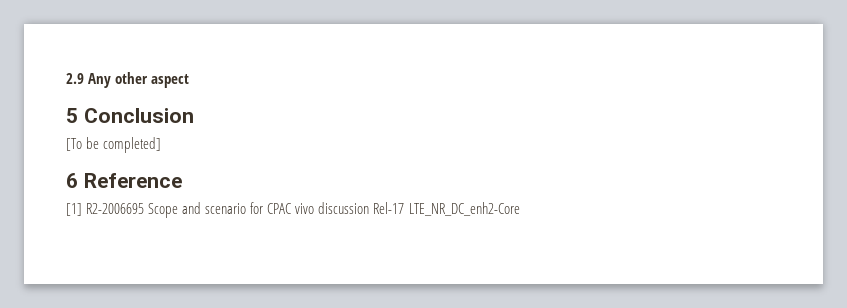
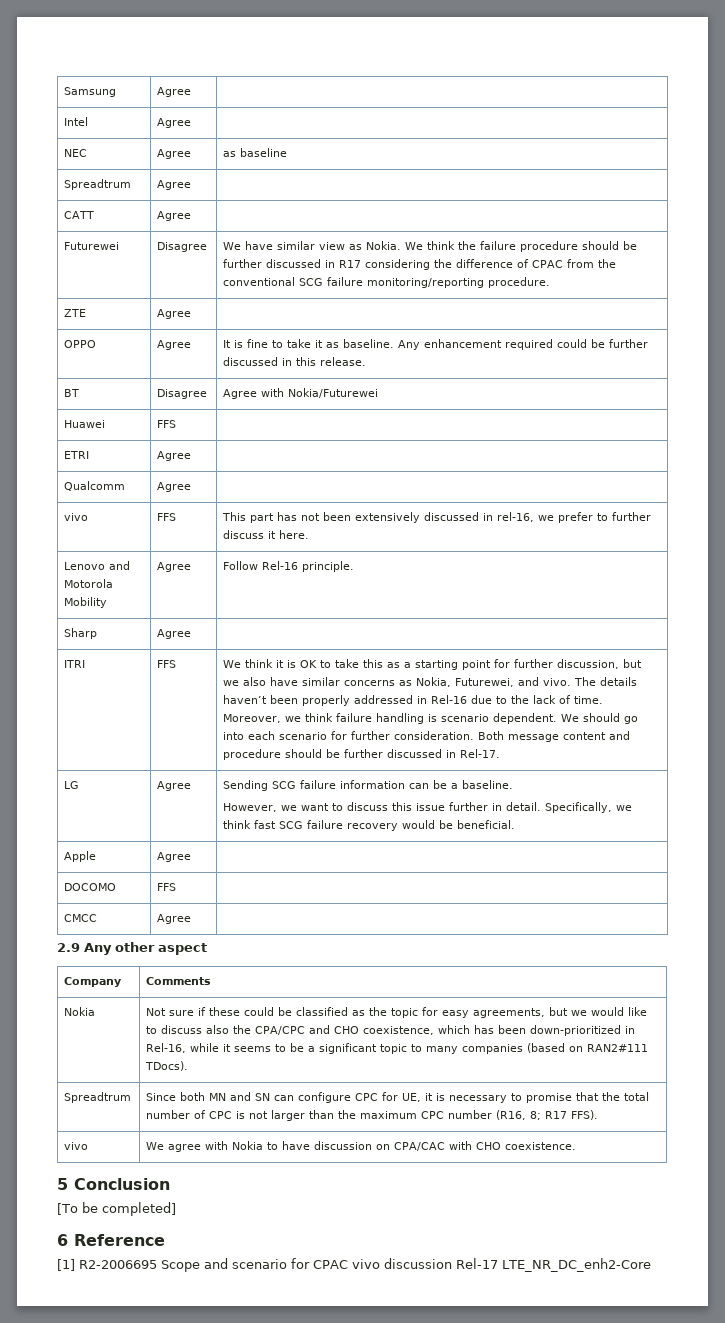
[66,72,190,88] 2.9 Any other aspect -> [64,87,117,97] [157,87,192,97] [64,117,89,126] [157,118,192,128] [64,149,88,157] [157,149,192,159] [223,148,288,157] [64,179,132,190] [157,180,192,190] [64,211,95,219] [157,211,192,221] [64,242,120,250] [157,242,208,252] [223,241,638,252] [223,259,617,270] [223,277,551,288] [64,309,87,317] [157,309,192,319] [64,340,97,348] [157,340,192,350] [223,339,649,350] [223,357,367,366] [64,389,80,397] [157,389,208,399] [223,388,379,399] [64,420,106,428] [157,420,177,428] [64,451,90,459] [157,451,192,461] [64,481,126,491] [157,482,192,492] [64,513,89,521] [157,513,177,521] [222,512,652,523] [223,530,310,539] [64,561,131,570] [64,579,114,588] [64,597,108,608] [157,562,192,572] [223,561,355,572] [64,628,98,639] [157,629,192,639] [64,660,86,668] [157,660,177,668] [223,659,643,670] [223,677,638,687] [223,695,604,706] [223,713,639,724] [223,731,631,742] [223,749,501,760] [64,781,80,789] [157,781,192,791] [223,780,514,791] [223,802,633,813] [223,820,516,831] [64,851,97,862] [157,852,192,862] [64,883,117,891] [157,883,177,891] [64,914,98,922] [157,914,192,924] [57,942,207,955] [64,977,122,987] [146,977,212,985] [64,1007,96,1016] [146,1007,648,1018] [146,1025,636,1036] [146,1043,649,1054] [145,1061,189,1071] [64,1092,132,1103] [146,1092,650,1103] [146,1110,599,1121] [64,1142,89,1150] [146,1141,577,1152] Samsung | Agree | // Intel | Agree | // NEC | Agree | as baseline // Spreadtrum | Agree | // CATT | Agree | // Futurewei | Disagree | We have similar view as Nokia. We think the failure procedure should be further discussed in R17 considering the difference of CPAC from the conventional SCG failure monitoring/reporting procedure. // ZTE | Agree | // OPPO | Agree | It is fine to take it as baseline. Any enhancement required could be further discussed in this release. // BT | Disagree | Agree with Nokia/Futurewei // Huawei | FFS | // ETRI | Agree | // Qualcomm | Agree | // vivo | FFS | This part has not been extensively discussed in rel-16, we prefer to further discuss it here. // Lenovo and Motorola Mobility | Agree | Follow Rel-16 principle. // Sharp | Agree | // ITRI | FFS | We think it is OK to take this as a starting point for further discussion, but we also have similar concerns as Nokia, Futurewei, and vivo. The details haven’t been properly addressed in Rel-16 due to the lack of time. Moreover, we think failure handling is scenario dependent. We should go into each scenario for further consideration. Both message content and procedure should be further discussed in Rel-17. // LG | Agree | Sending SCG failure information can be a baseline. // However, we want to discuss this issue further in detail. Specifically, we think fast SCG failure recovery would be beneficial. // Apple | Agree | // DOCOMO | FFS | // CMCC | Agree | // 2.9 Any other aspect // Company | Comments // Nokia | Not sure if these could be classified as the topic for easy agreements, but we would like to discuss also the CPA/CPC and CHO coexistence, which has been down-prioritized in Rel-16, while it seems to be a significant topic to many companies (based on RAN2#111 TDocs). // Spreadtrum | Since both MN and SN can configure CPC for UE, it is necessary to promise that the total number of CPC is not larger than the maximum CPC number (R16, 8; R17 FFS). // vivo | We agree with Nokia to have discussion on CPA/CAC with CHO coexistence.

